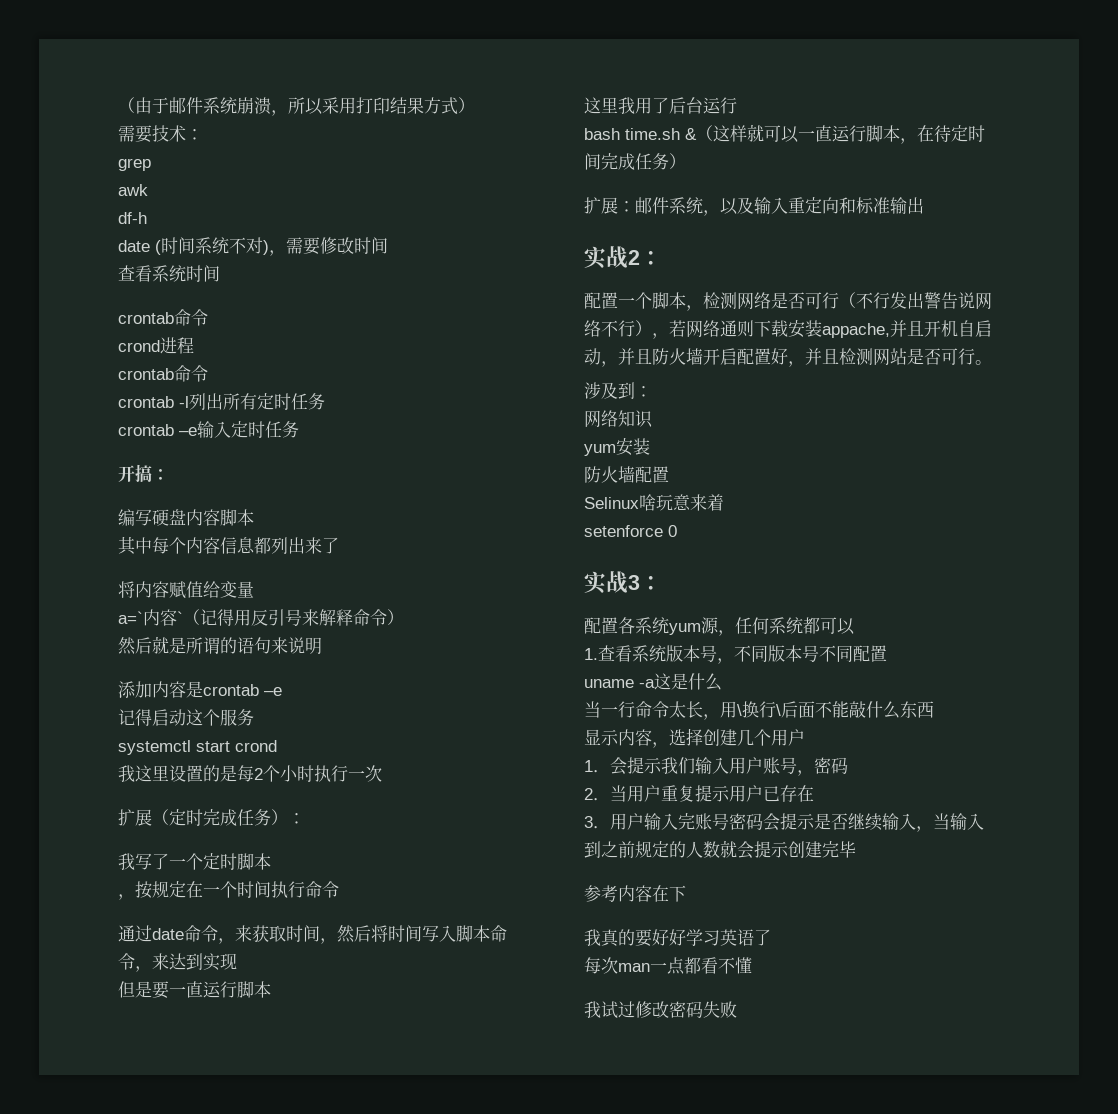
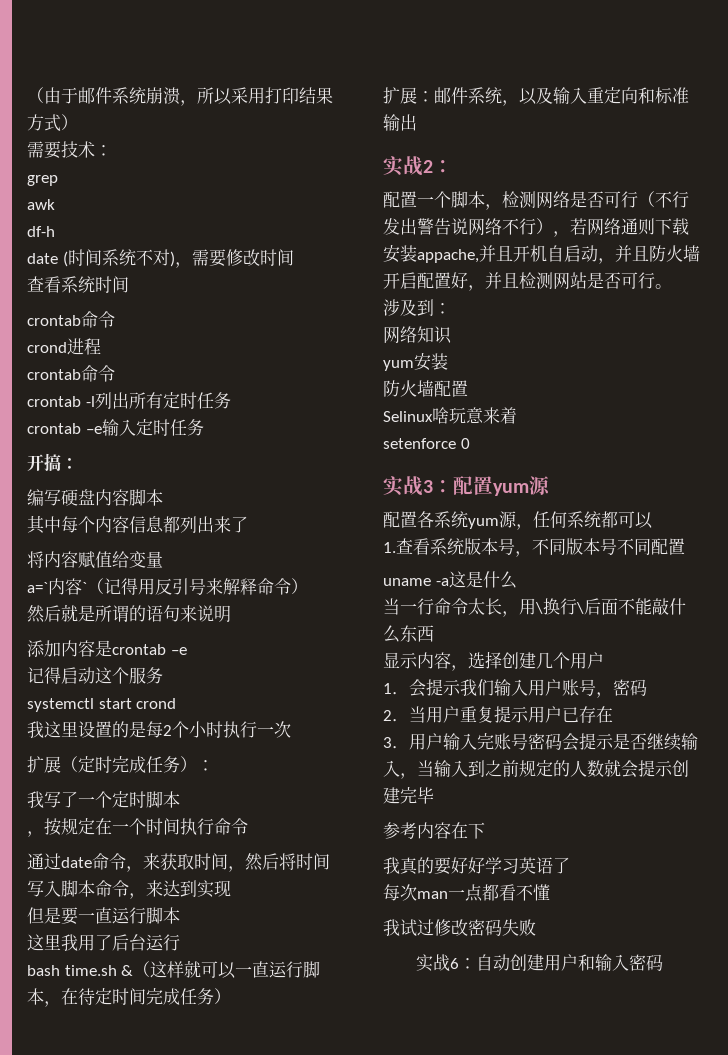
(662, 583) none -> [453,476,550,496] 配置yum源
(737, 1009) none -> [415,954,663,972] // 实战6：自动创建用户和输入密码

